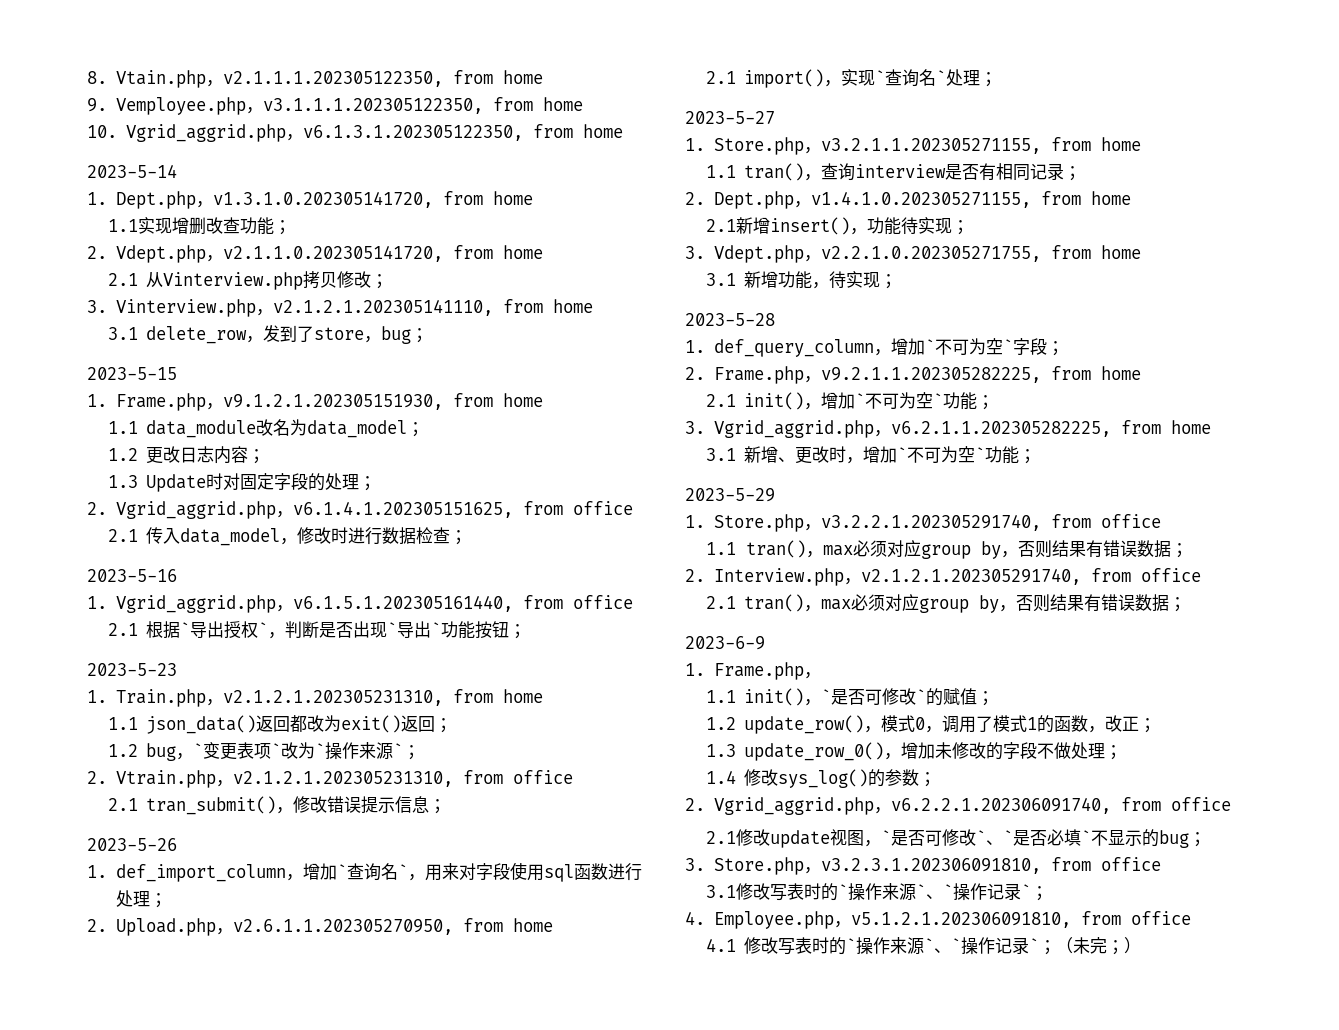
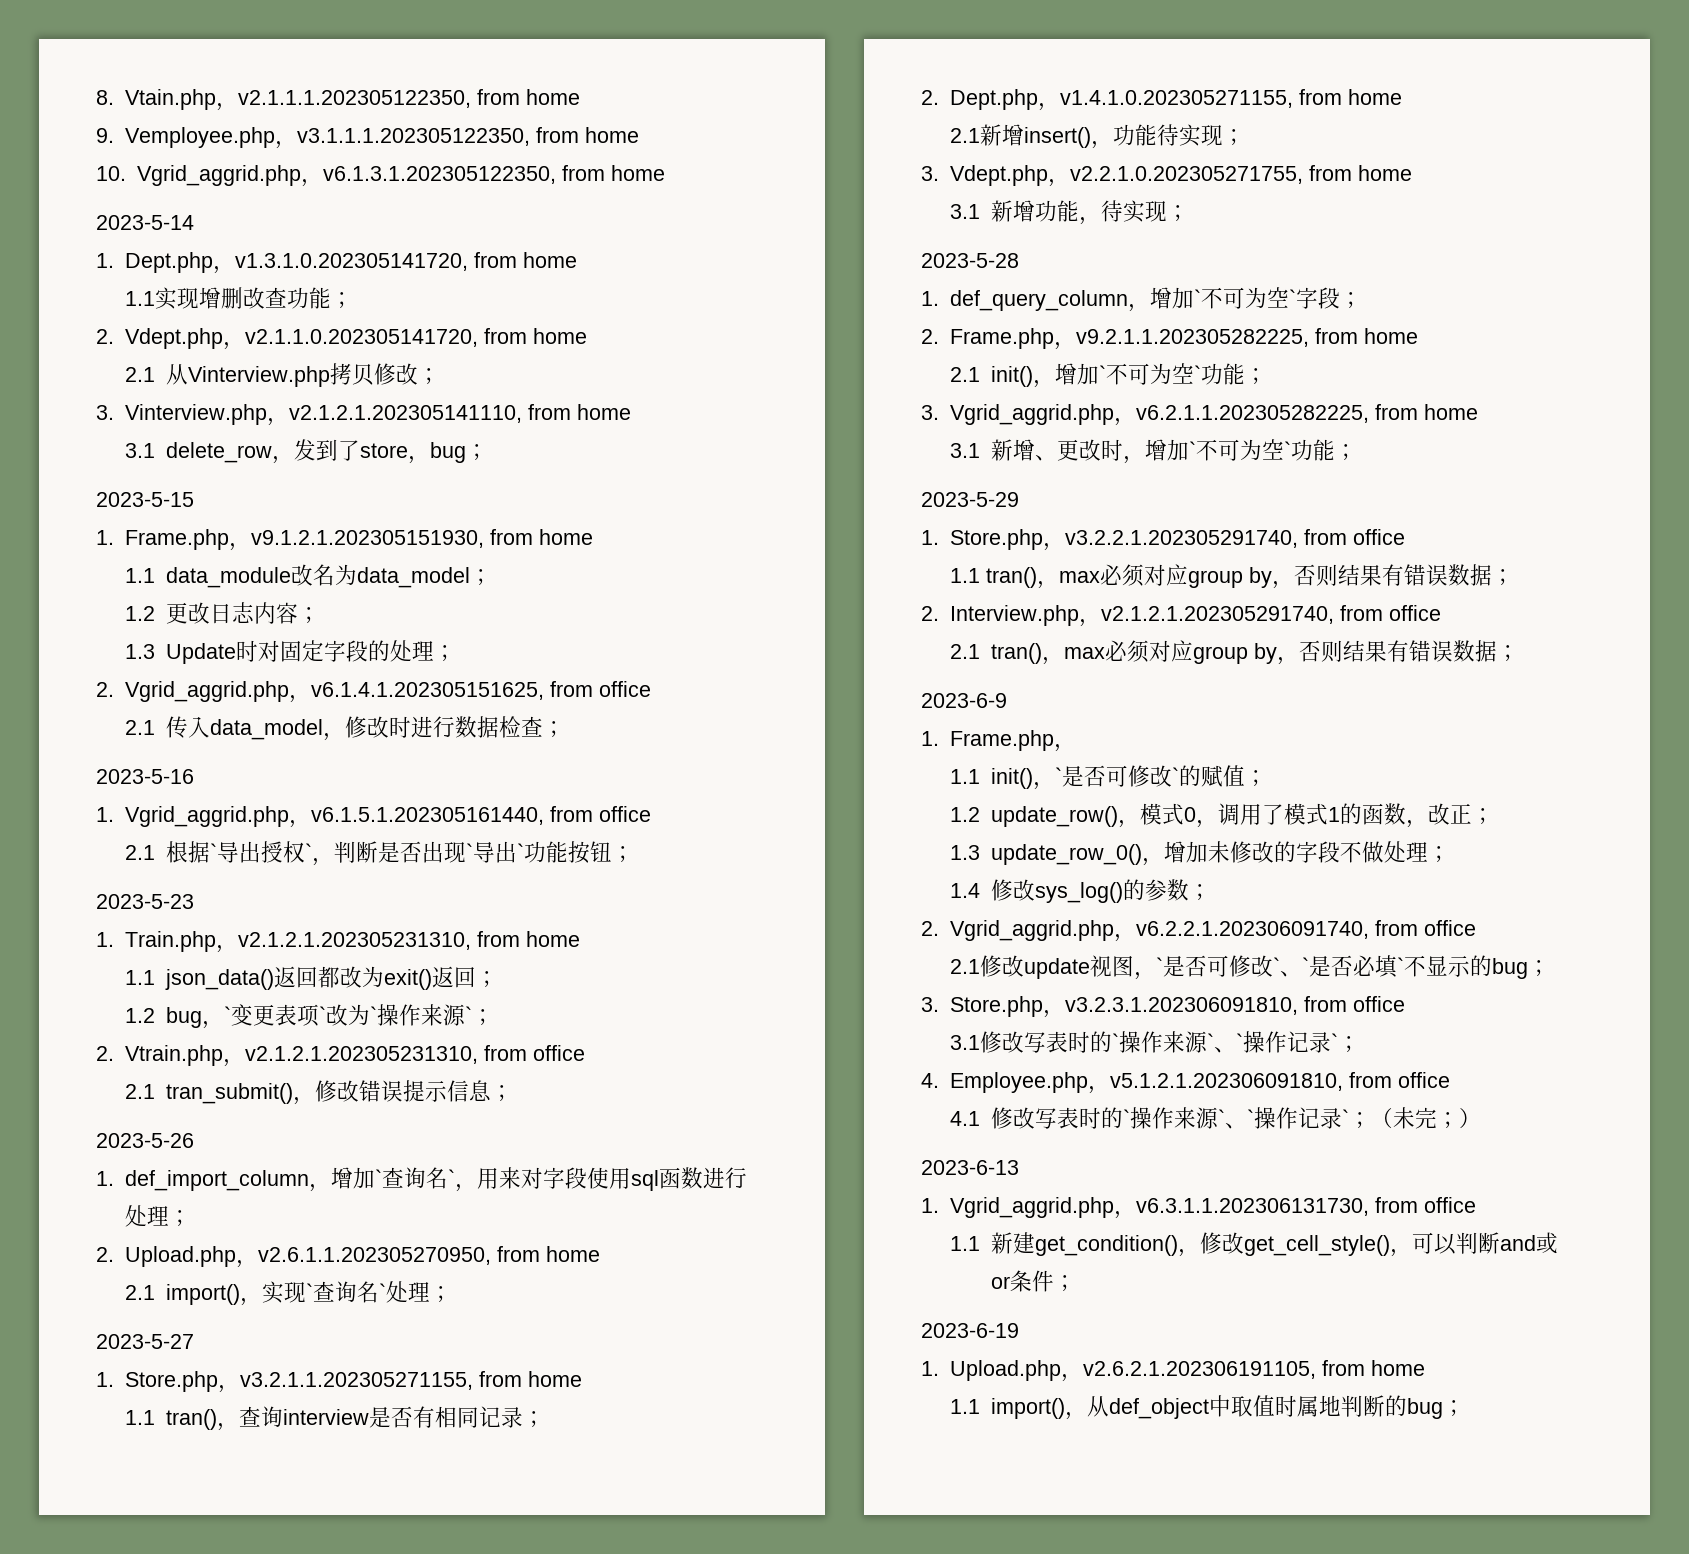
(1142, 945) none -> [921,1160,1019,1175] [921,1197,1477,1219] [950,1232,1558,1257] [990,1270,1076,1292] [921,1323,1019,1338] [921,1360,1426,1382] [950,1395,1465,1420] // 2023-6-13 // 1. Vgrid_aggrid.php，v6.3.1.1.202306131730, from office // 1.1新建get_condition()，修改get_cell_style()，可以判断and或or条件； // 2023-6-19 // 1. Upload.php，v2.6.2.1.202306191105, from home // 1.1 import()，从def_object中取值时属地判断的bug；

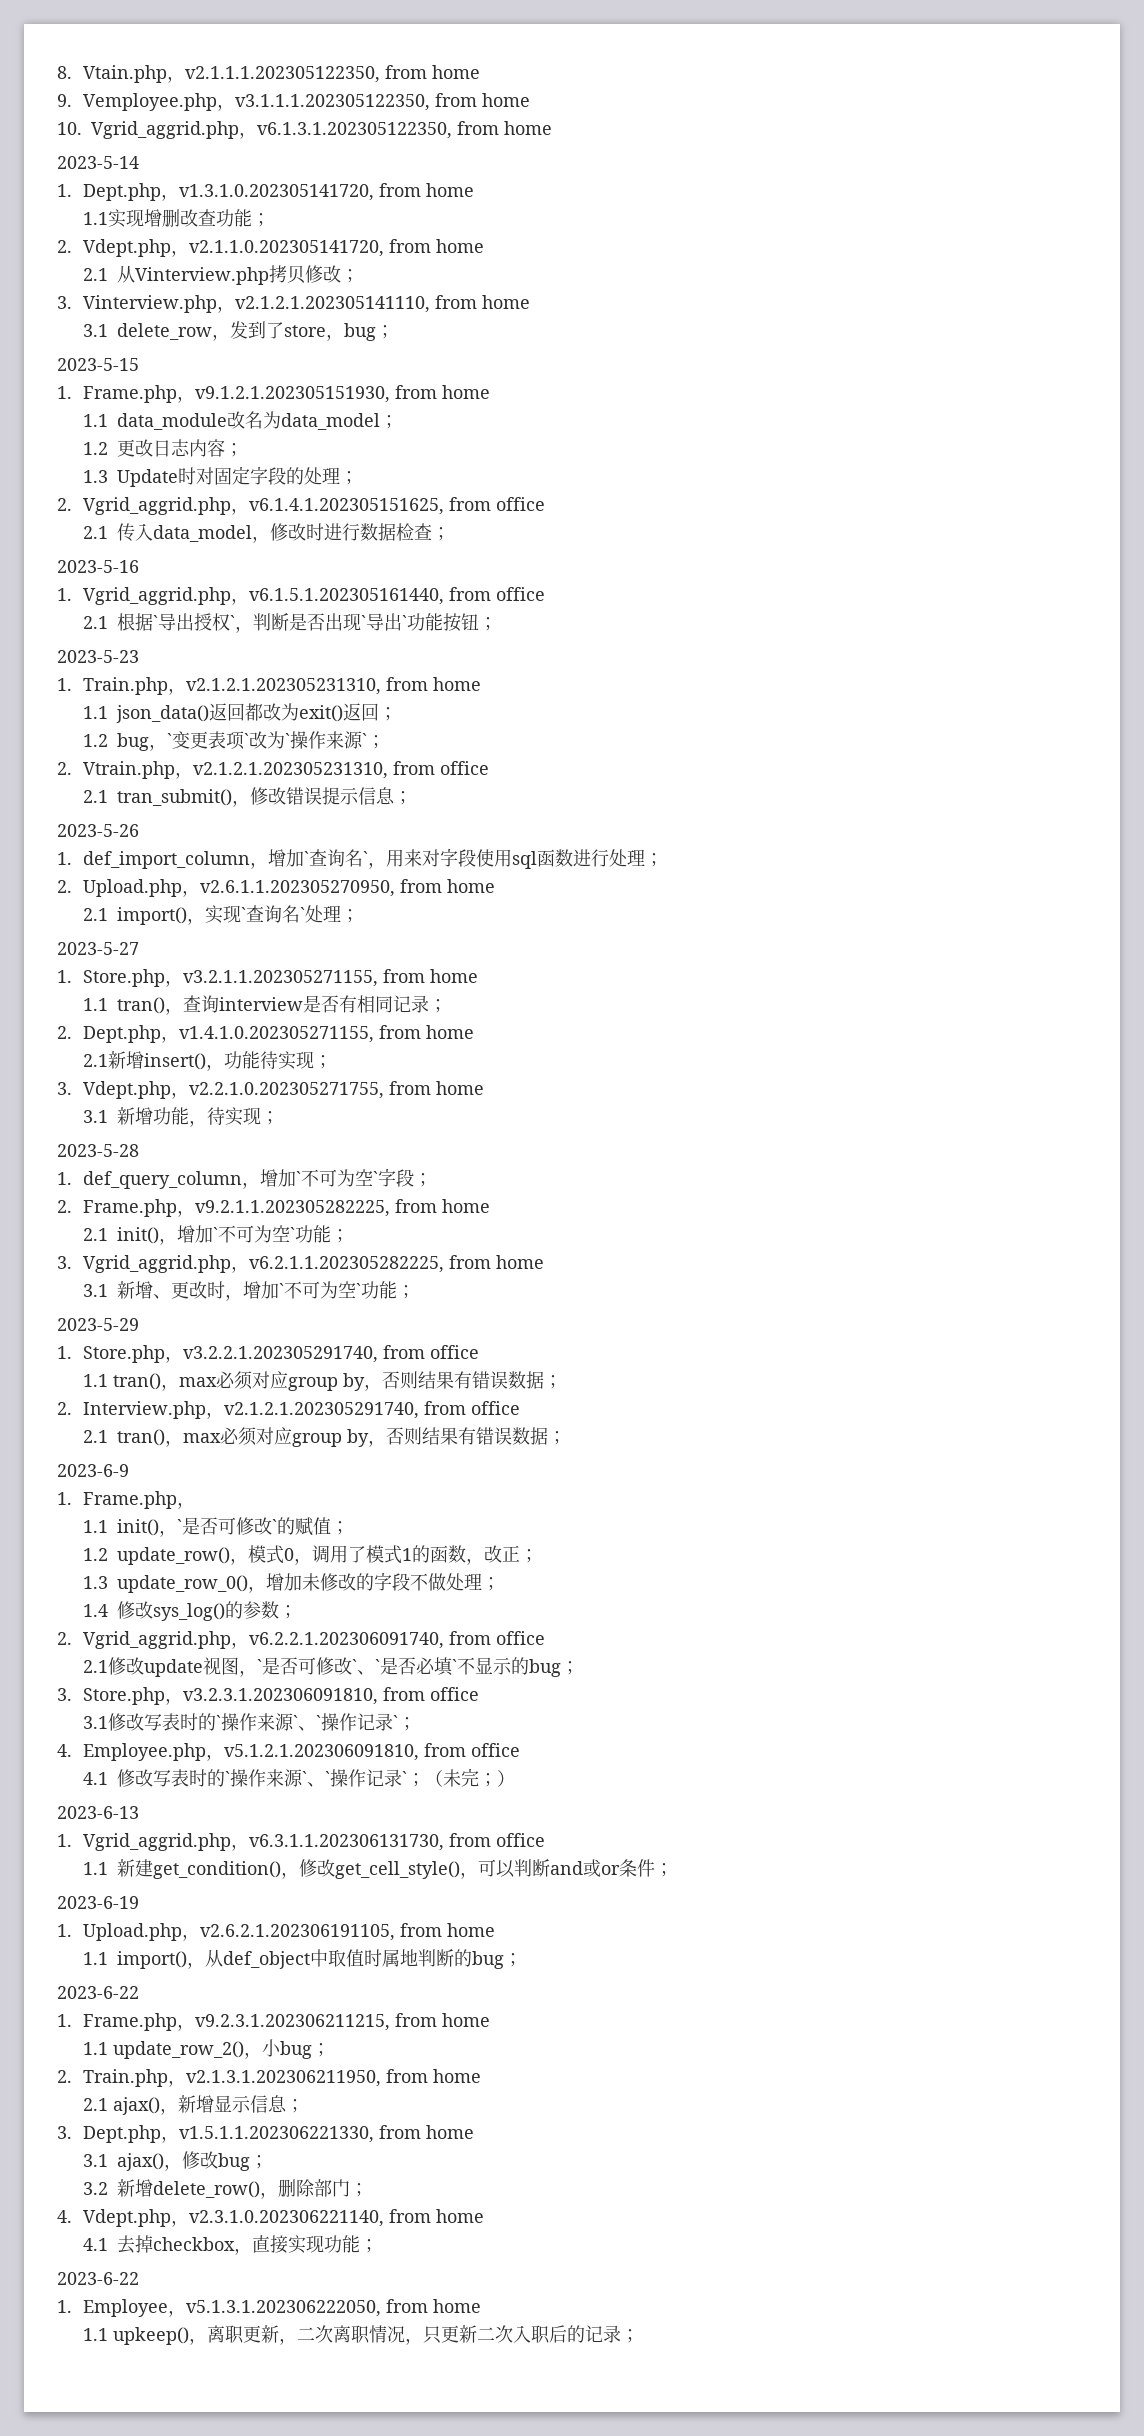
(1465, 1408) none -> [57,1986,139,1999] [57,2013,490,2031] [82,2039,330,2059] [57,2069,481,2087] [82,2095,304,2115] [57,2125,474,2143] [82,2151,268,2171] [82,2179,368,2199] [57,2209,484,2227] [82,2235,378,2255] [57,2272,139,2285] [57,2299,481,2317] [82,2325,639,2345] // 2023-6-22 // 1. Frame.php，v9.2.3.1.202306211215, from home // 1.1 update_row_2()，小bug； // 2. Train.php，v2.1.3.1.202306211950, from home // 2.1 ajax()，新增显示信息； // 3. Dept.php，v1.5.1.1.202306221330, from home // 3.1 ajax()，修改bug； // 3.2新增delete_row()，删除部门； // 4. Vdept.php，v2.3.1.0.202306221140, from home // 4.1去掉checkbox，直接实现功能； // 2023-6-22 // 1. Employee，v5.1.3.1.202306222050, from home // 1.1 upkeep()，离职更新，二次离职情况，只更新二次入职后的记录；

